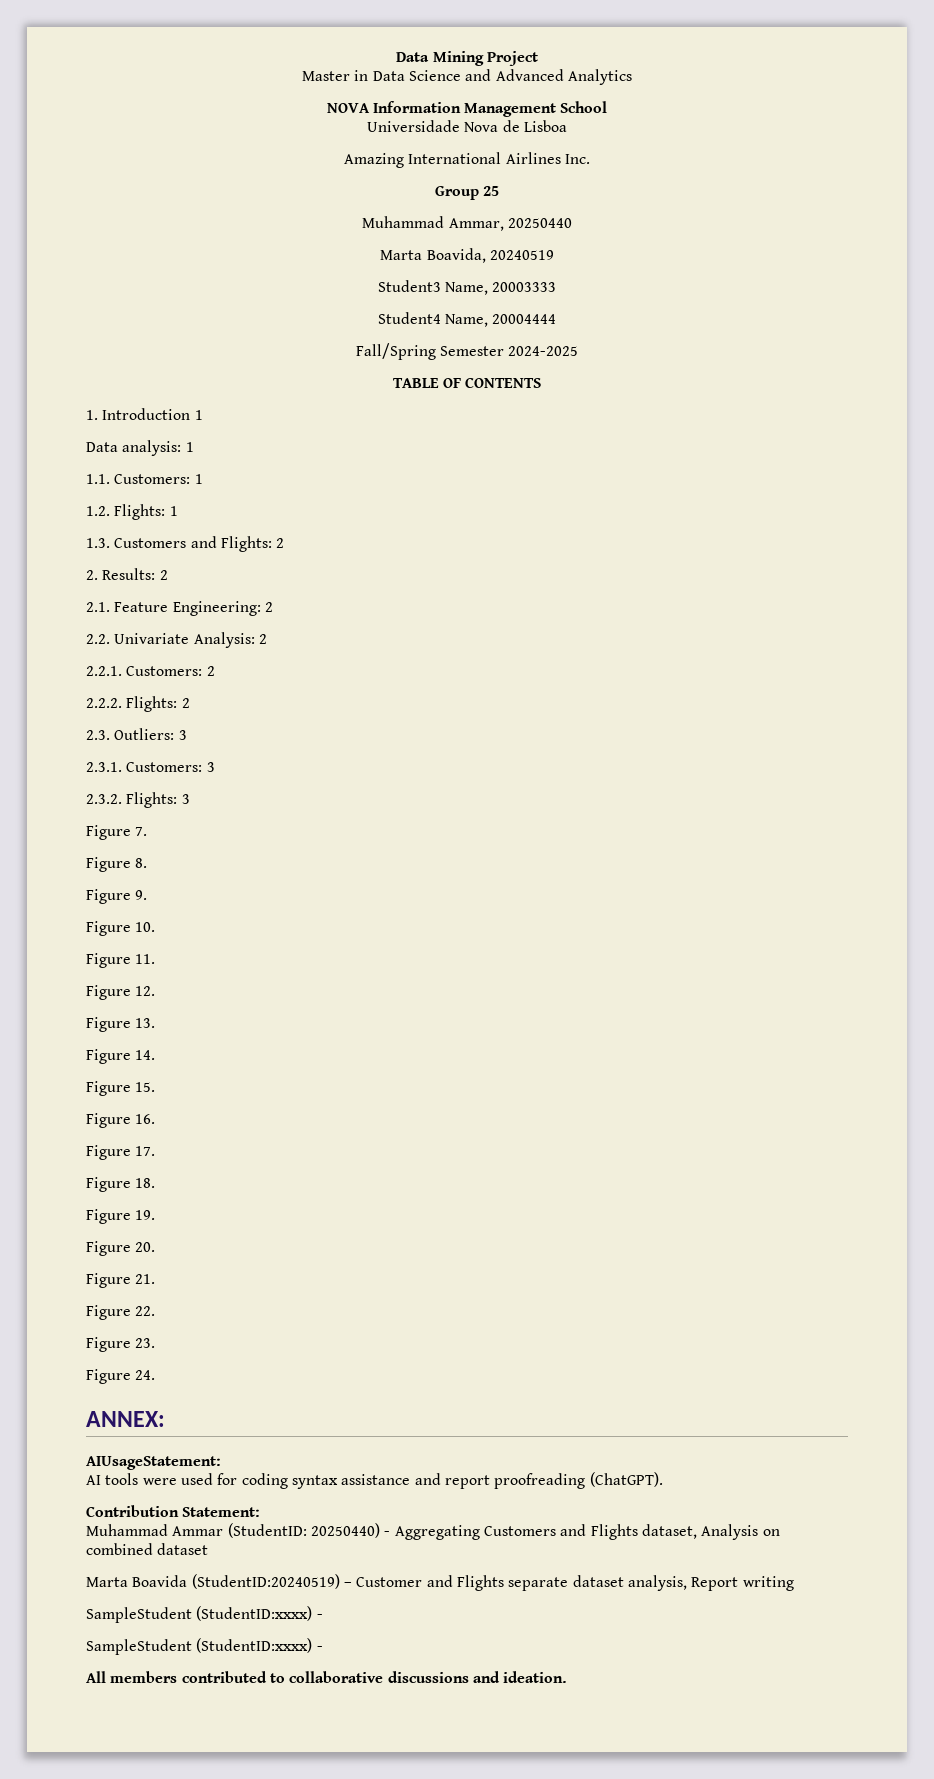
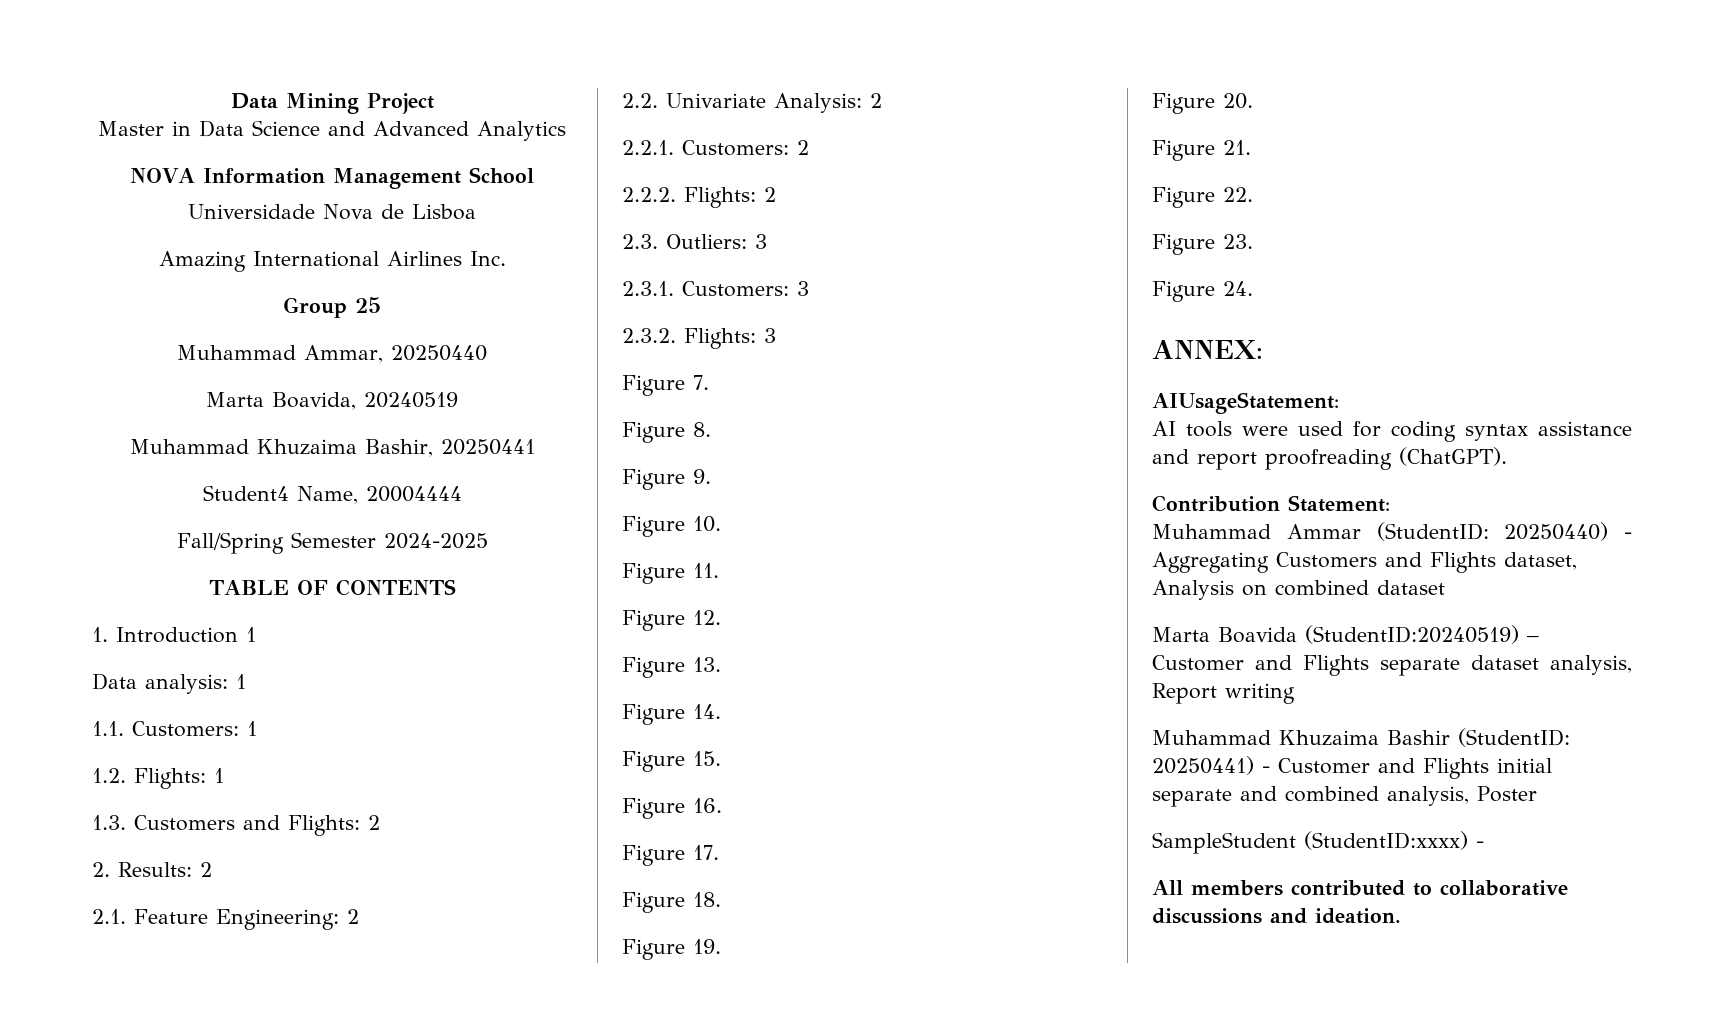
[377,280,557,295] Student3 Name, 20003333 -> [129,439,535,457] Muhammad Khuzaima Bashir, 20250441
[86,1606,323,1623] SampleStudent (StudentID:xxxx) - -> [1152,728,1570,747] [1152,756,1552,779] [1152,786,1537,807] Muhammad Khuzaima Bashir (StudentID: 20250441) - Customer and Flights initial separate and combined analysis, Poster

